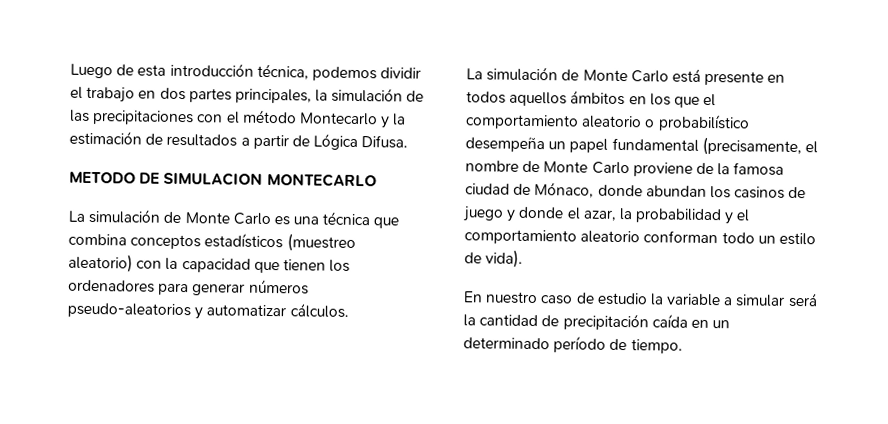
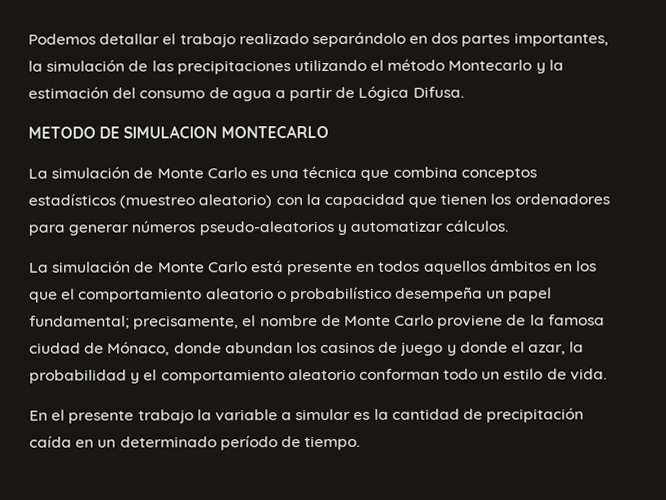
[70,62,422,82] [70,86,136,103] Luego de esta introducción técnica, podemos dividir el trabajo -> [28,31,406,48] Podemos detallar el trabajo realizado separándolo
[234,88,312,104] principales, -> [513,32,609,47] importantes,
[197,114,224,123] con -> [293,59,367,72] utilizando
[145,133,238,147] de resultados -> [112,87,272,102] del consumo de agua
[611,136,802,157] fundamental (precisamente, -> [29,315,240,330] fundamental; precisamente,
[485,249,524,268] vida). -> [569,368,607,381] vida.
[485,291,648,306] nuestro caso de estudio -> [51,409,194,424] el presente trabajo
[787,292,818,308] será -> [353,411,371,420] es

